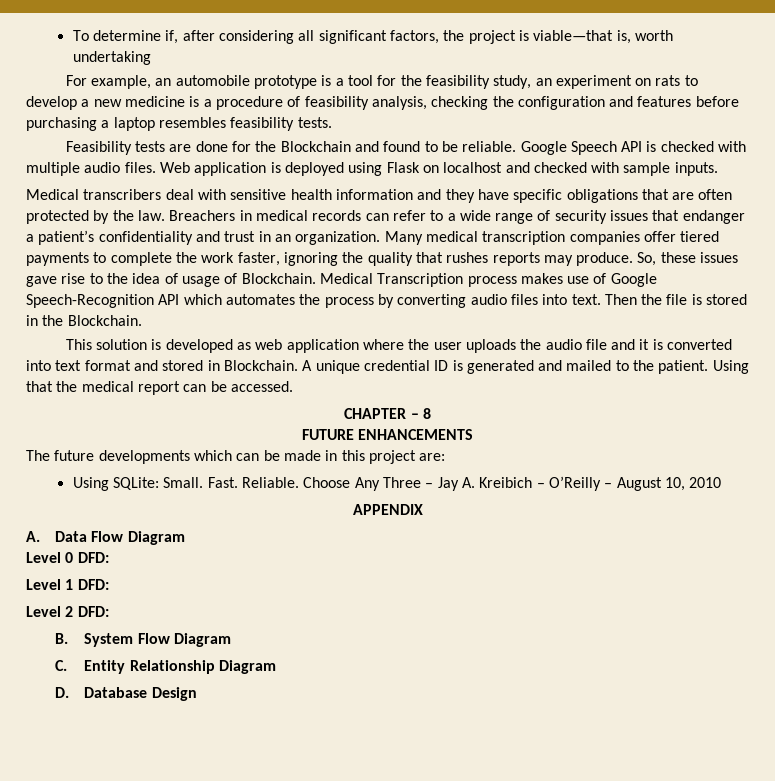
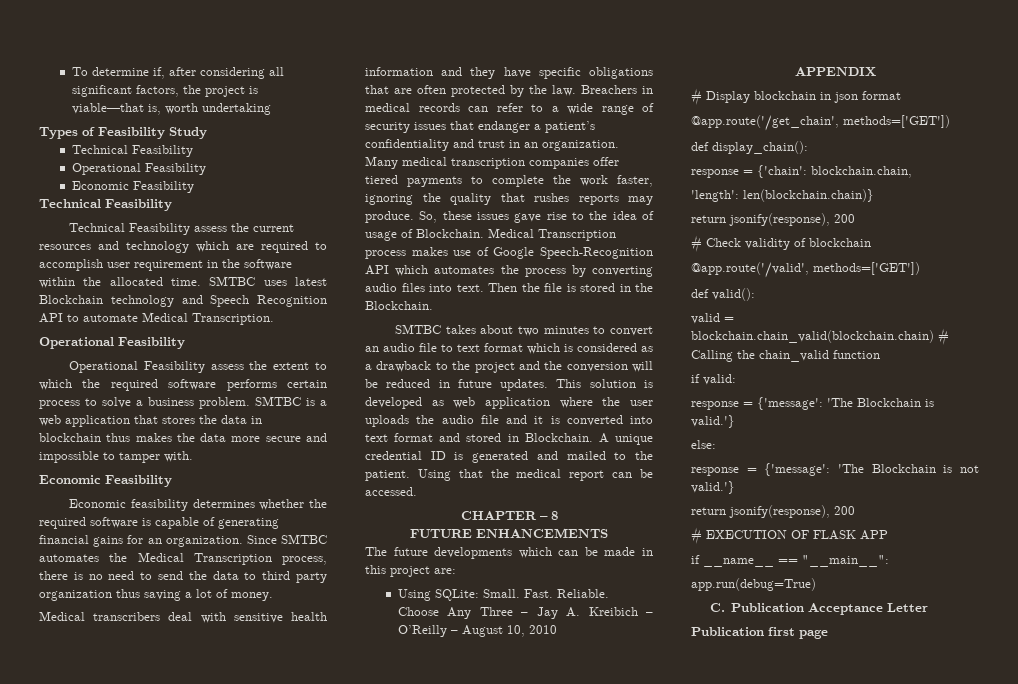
[65,75,698,89] [26,96,739,110] [26,117,332,131] [65,141,747,155] [26,162,718,176] For example, an automobile prototype is a tool for the feasibility study, an experiment on rats to develop a new medicine is a procedure of feasibility analysis, checking the configuration and features before purchasing a laptop resembles feasibility tests. // Feasibility tests are done for the Blockchain and found to be reliable. Google Speech API is checked with multiple audio files. Web application is deployed using Flask on localhost and checked with sample inputs. -> [39,127,207,139] [71,145,193,157] [71,163,206,175] [71,181,194,193] [39,199,172,211] [69,223,295,235] [39,241,327,253] [39,259,292,271] [39,276,327,288] [39,295,327,307] [39,312,274,325] [39,337,185,349] [69,361,327,373] [39,379,327,391] [39,396,327,409] [39,415,262,427] [39,433,327,442] [39,451,193,463] [39,475,172,487] [69,499,327,511] [39,517,279,529] [39,534,327,547] [39,552,327,565] [39,571,328,583] [39,589,273,601] Types of Feasibility Study // Technical Feasibility // Operational Feasibility // Economic Feasibility // Technical Feasibility // Technical Feasibility assess the current resources and technology which are required to accomplish user requirement in the software within the allocated time. SMTBC uses latest Blockchain technology and Speech Recognition API to automate Medical Transcription. // Operational Feasibility // Operational Feasibility assess the extent to which the required software performs certain process to solve a business problem. SMTBC is a web application that stores the data in blockchain thus makes the data more secure and impossible to tamper with. // Economic Feasibility // Economic feasibility determines whether the required software is capable of generating financial gains for an organization. Since SMTBC automates the Medical Transcription process, there is no need to send the data to third party organization thus saving a lot of money.
(142, 320) none -> [395,324,653,336] [365,343,653,354] [365,361,653,373] [365,379,549,391] SMTBC takes about two minutes to convert an audio file to text format which is considered as a drawback to the project and the conversion will be reduced in future updates.
[26,531,185,545] [26,552,109,563] [26,579,109,590] [26,606,109,617] [55,633,231,647] [55,660,276,674] [55,687,197,701] A. Data Flow Diagram // Level 0 DFD: // Level 1 DFD: // Level 2 DFD: // B. System Flow Diagram // C. Entity Relationship Diagram // D. Database Design -> [691,88,901,105] [691,115,950,131] [691,141,808,154] [691,165,912,178] [691,189,874,202] [691,213,855,226] [691,235,871,252] [691,262,920,278] [691,288,755,301] [691,313,734,324] [691,328,949,345] [691,350,880,362] [691,374,736,385] [691,397,934,410] [691,415,735,428] [691,440,716,449] [691,463,979,476] [691,481,735,494] [691,505,855,518] [691,527,888,544] [691,555,889,567] [691,578,816,591] [709,603,928,615] [691,627,828,639] # Display blockchain in json format // @app.route('/get_chain', methods=['GET']) // def display_chain(): // response = {'chain': blockchain.chain, // 'length': len(blockchain.chain)} // return jsonify(response), 200 // # Check validity of blockchain // @app.route('/valid', methods=['GET']) // def valid(): // valid = blockchain.chain_valid(blockchain.chain) # Calling the chain_valid function // if valid: // response = {'message': 'The Blockchain is valid.'} // else: // response = {'message': 'The Blockchain is not valid.'} // return jsonify(response), 200 // # EXECUTION OF FLASK APP // if __name__ == "__main__": // app.run(debug=True) // C. Publication Acceptance Letter // Publication first page

